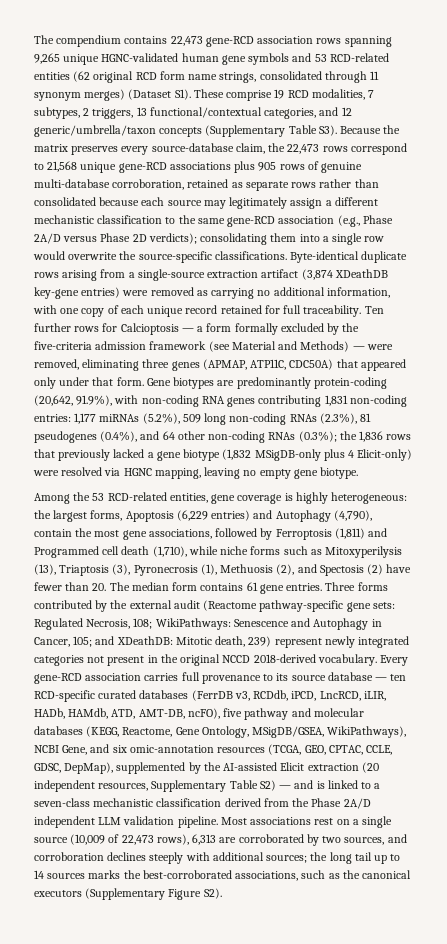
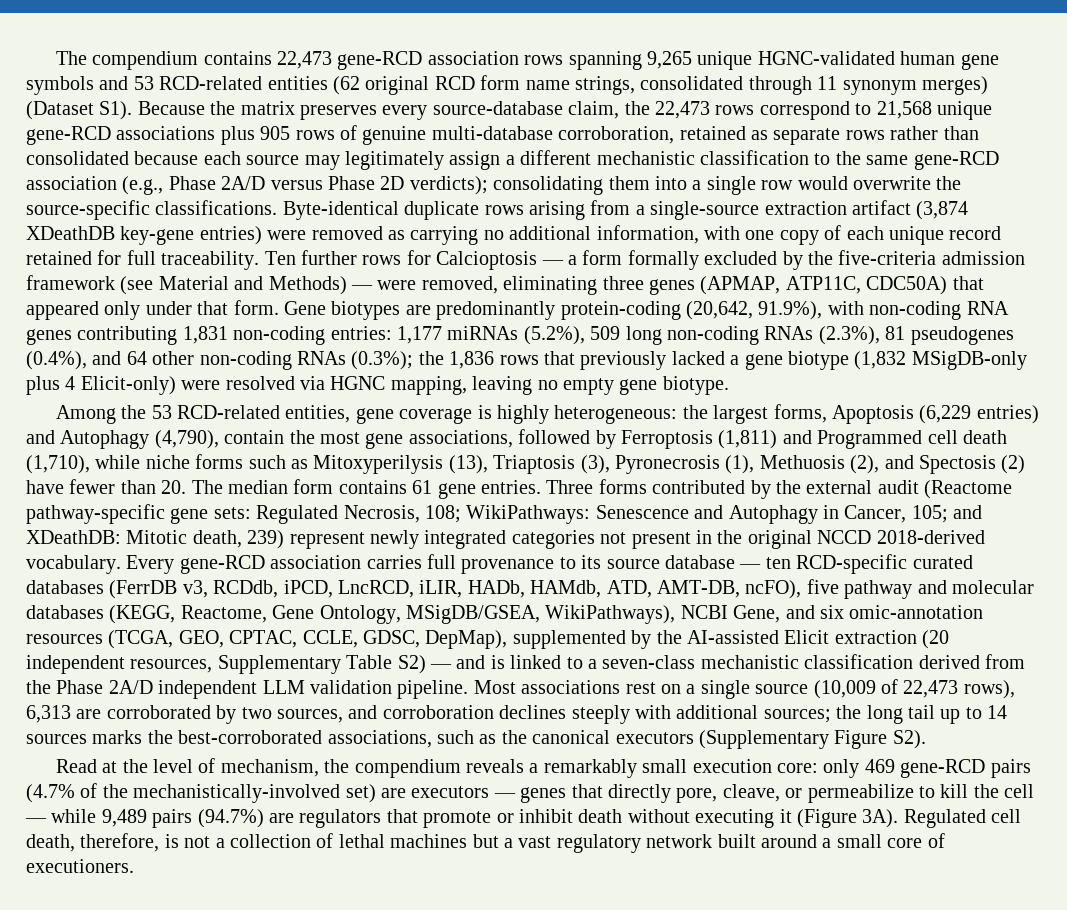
[193,89,375,101] [34,107,352,119] [34,125,337,137] These comprise 19 RCD modalities, 7 subtypes, 2 triggers, 13 functional/contextual categories, and 12 generic/umbrella/taxon concepts (Supplementary Table S3). -> (133, 110) none
(222, 893) none -> [55,758,1031,778] [26,783,1035,803] [25,809,1022,828] [26,833,945,853] [26,859,134,873] // Read at the level of mechanism, the compendium reveals a remarkably small execution core: only 469 gene-RCD pairs (4.7% of the mechanistically-involved set) are executors — genes that directly pore, cleave, or permeabilize to kill the cell — while 9,489 pairs (94.7%) are regulators that promote or inhibit death without executing it (Figure 3A). Regulated cell death, therefore, is not a collection of lethal machines but a vast regulatory network built around a small core of executioners.

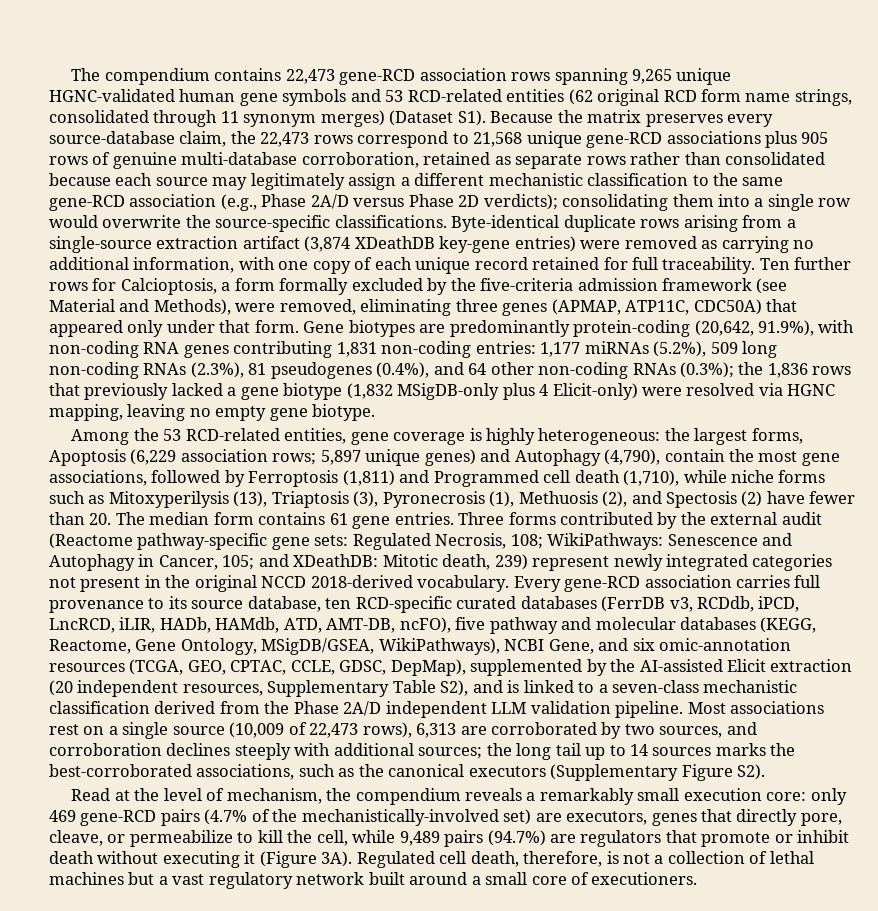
[436,251,564,270] Calcioptosis — -> [120,278,217,295] Calcioptosis,
[268,276,373,295] Methods) — -> [153,299,231,315] Methods),
[976,405,1039,424] entries) -> [180,449,476,466] association rows; 5,897 unique genes)
[664,555,762,569] database — -> [247,596,321,612] database,
[397,655,452,674] S2) — -> [440,680,469,696] S2),
[411,786,516,798] executors — -> [566,811,648,825] executors,
[1004,784,1035,798] [25,818,47,823] cell — -> [316,830,348,846] cell,

